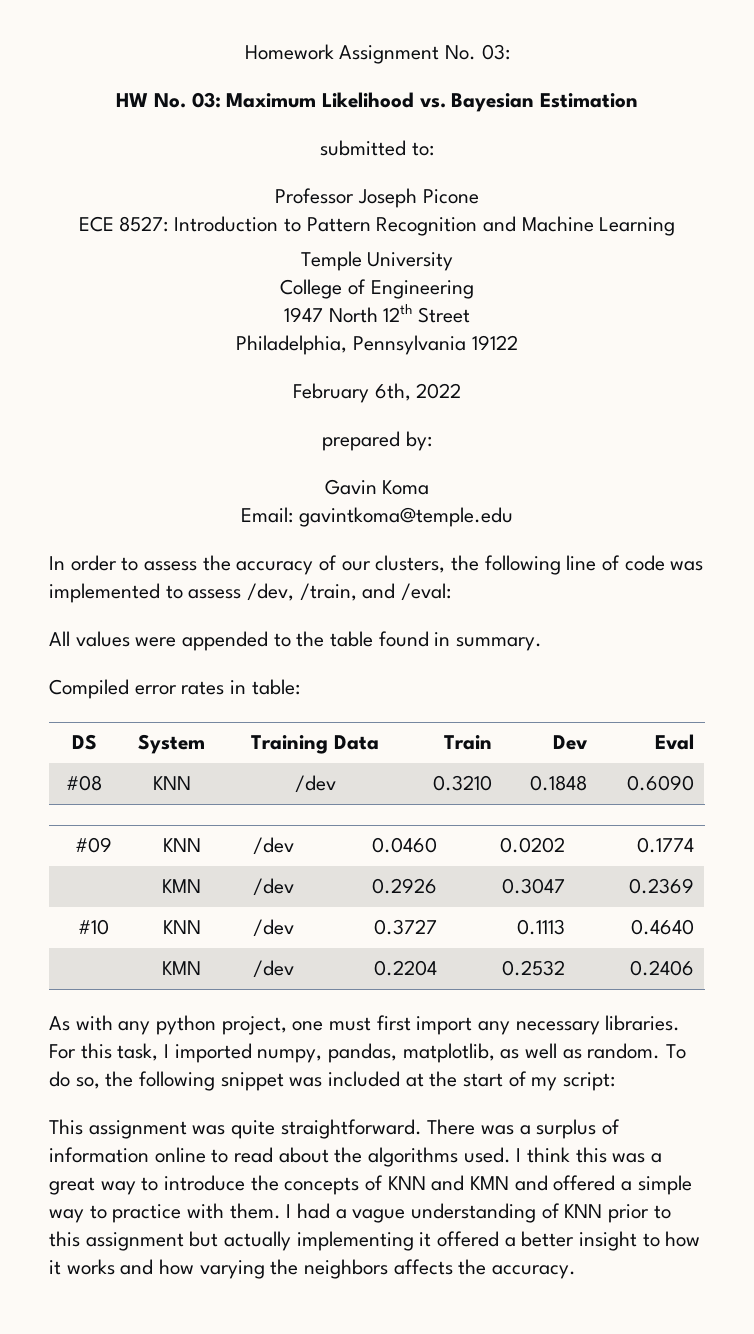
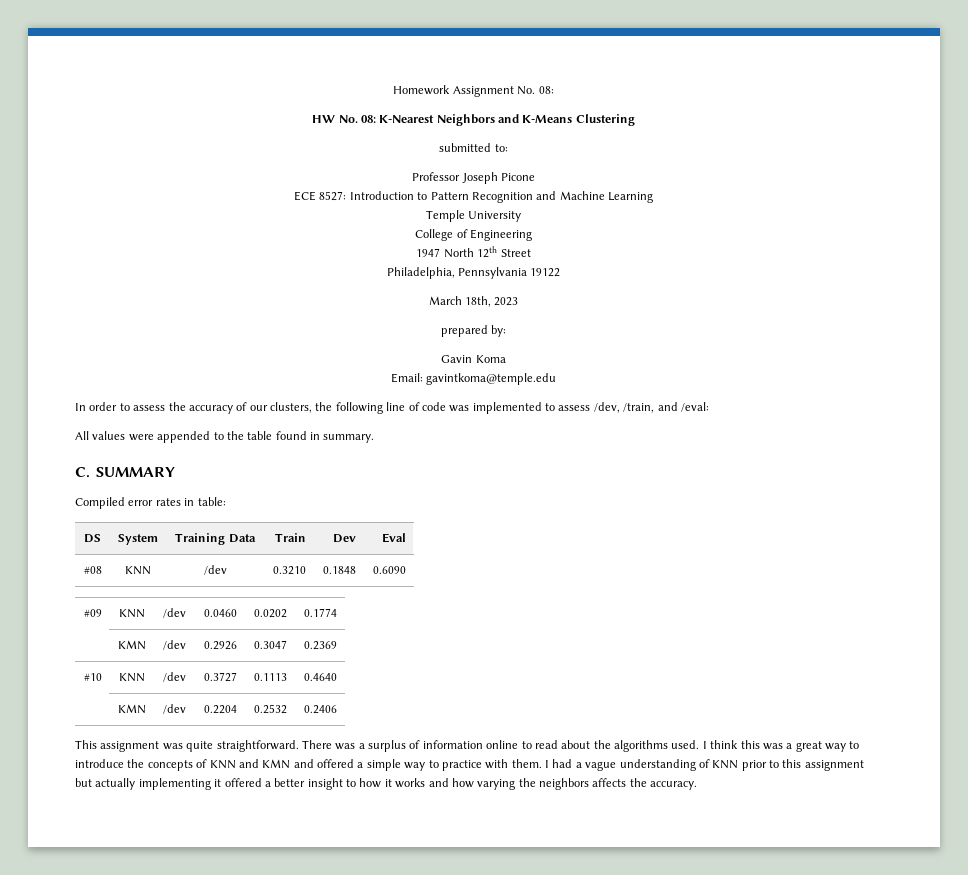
[481,44,510,60] 03: -> [538,86,554,94] 08:
[191,92,638,112] 03: Maximum Likelihood vs. Bayesian Estimation -> [360,114,635,126] 08: K-Nearest Neighbors and K-Means Clustering
[292,383,462,403] February 6th, 2022 -> [428,296,519,307] March 18th, 2023
(543, 644) none -> [75,467,176,478] // C. SUMMARY
[49,1015,681,1035] [49,1043,687,1063] [49,1071,616,1091] // As with any python project, one must first import any necessary libraries. For this task, I imported numpy, pandas, matplotlib, as well as random. To do so, the following snippet was included at the start of my script: -> (338, 709) none

